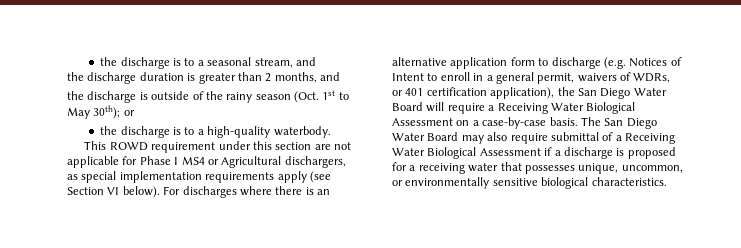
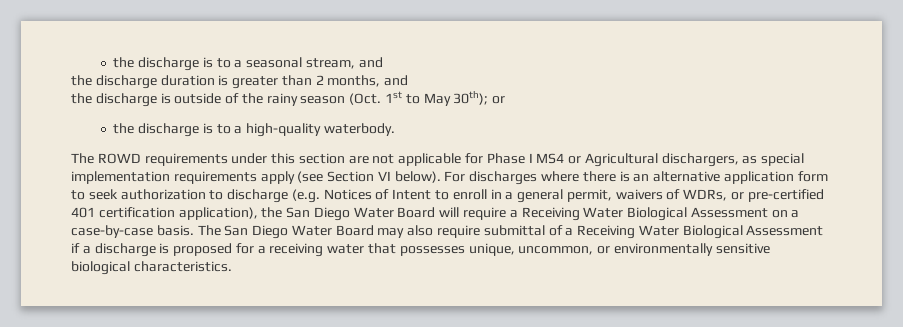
[84,141,216,153] This ROWD requirement -> [71,153,228,166] The ROWD requirements
(549, 62) none -> [88,189,224,200] seek authorization to
(403, 93) none -> [747,189,824,202] pre-certified

